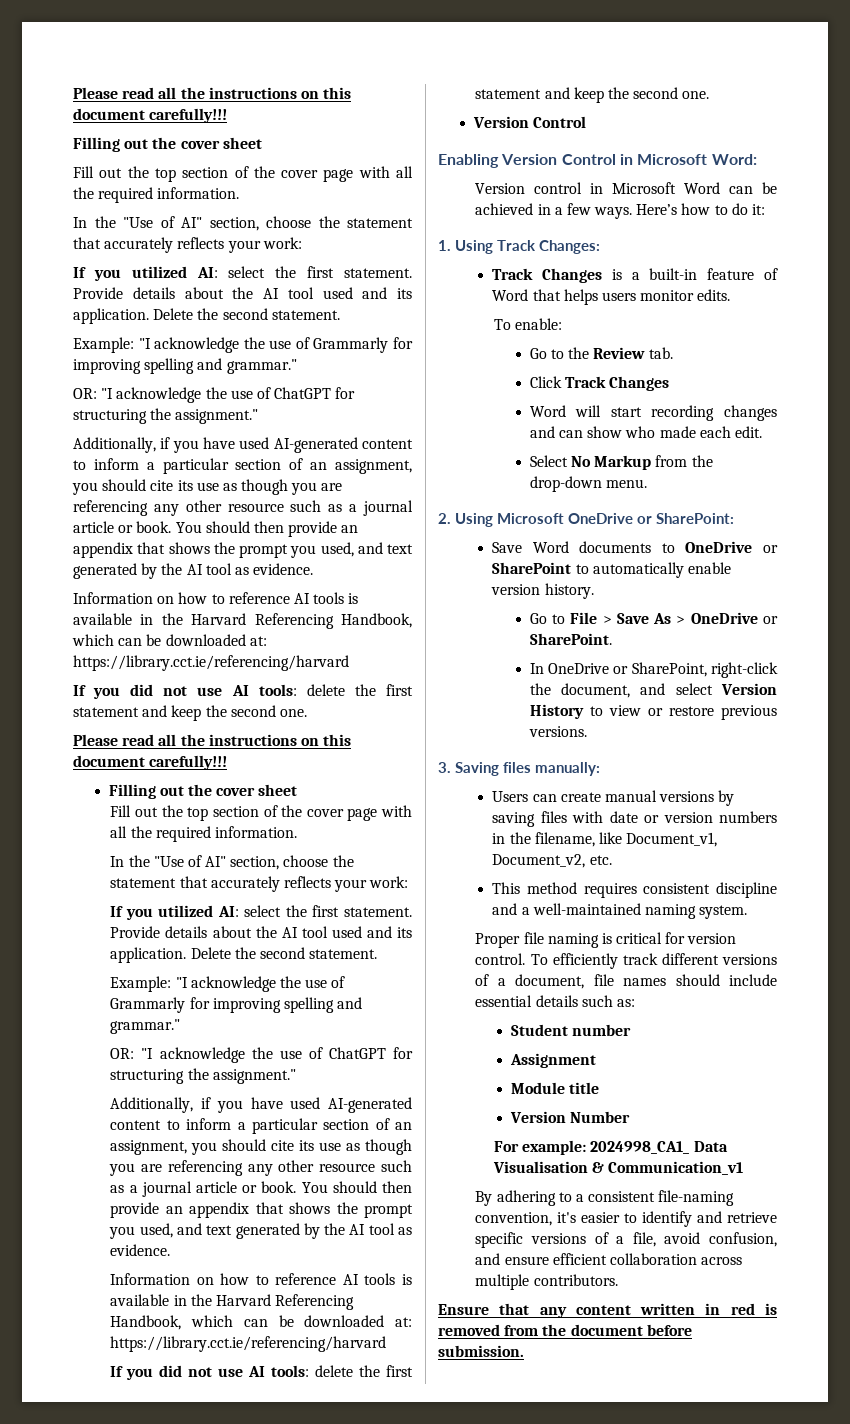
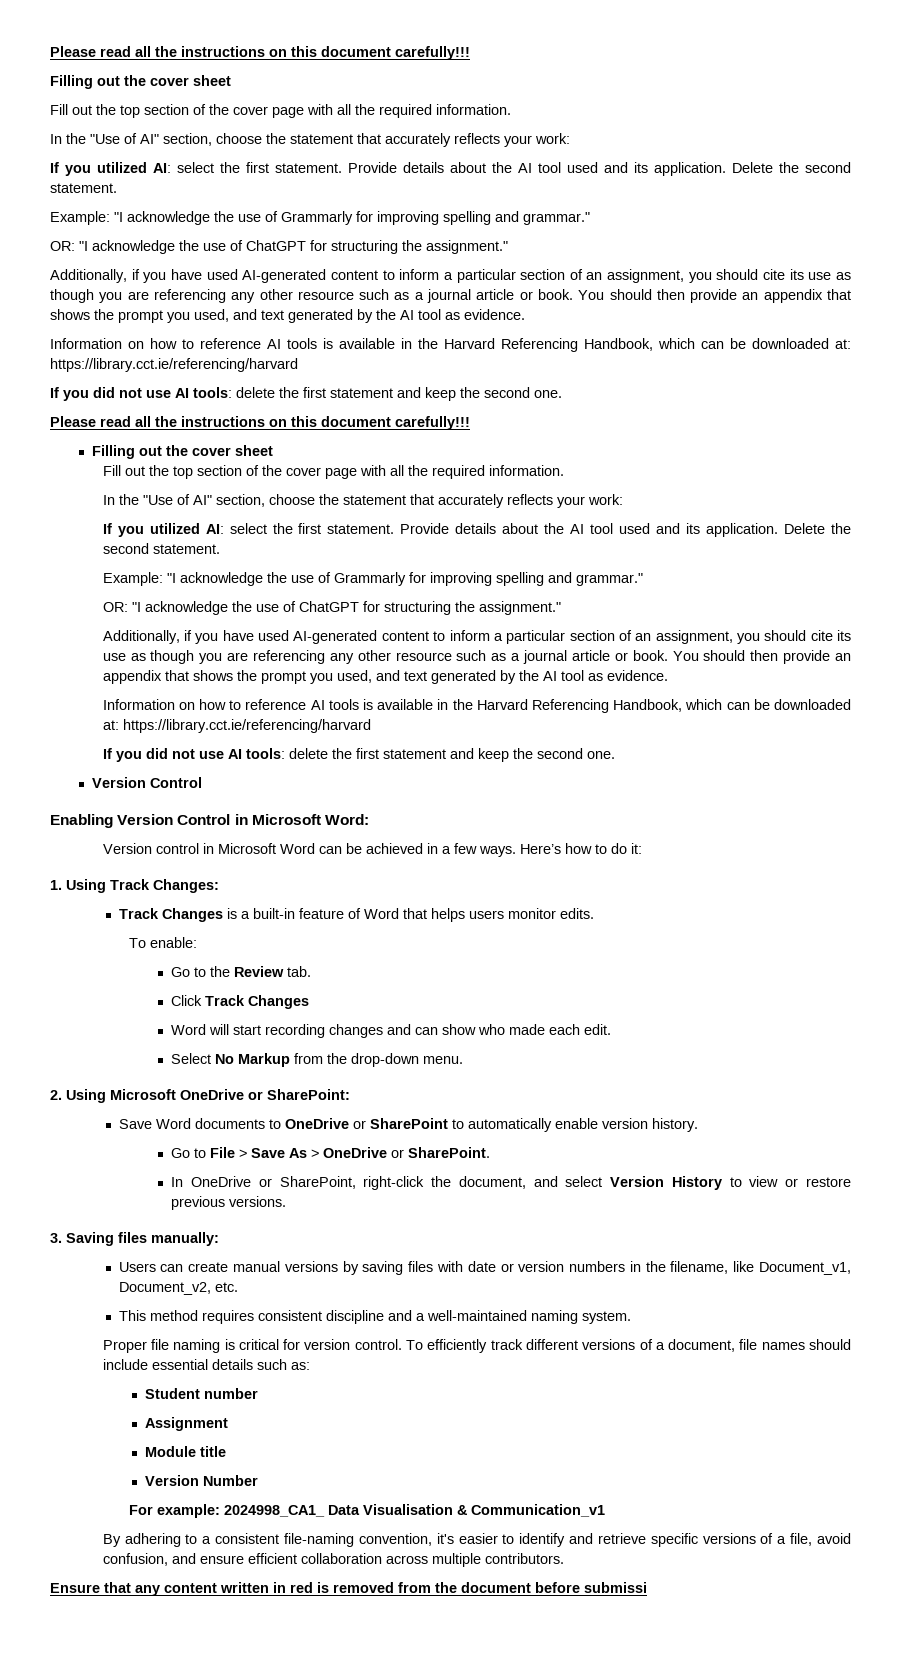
[438,1345,524,1357] submission. -> [584,1582,647,1593] submissi

